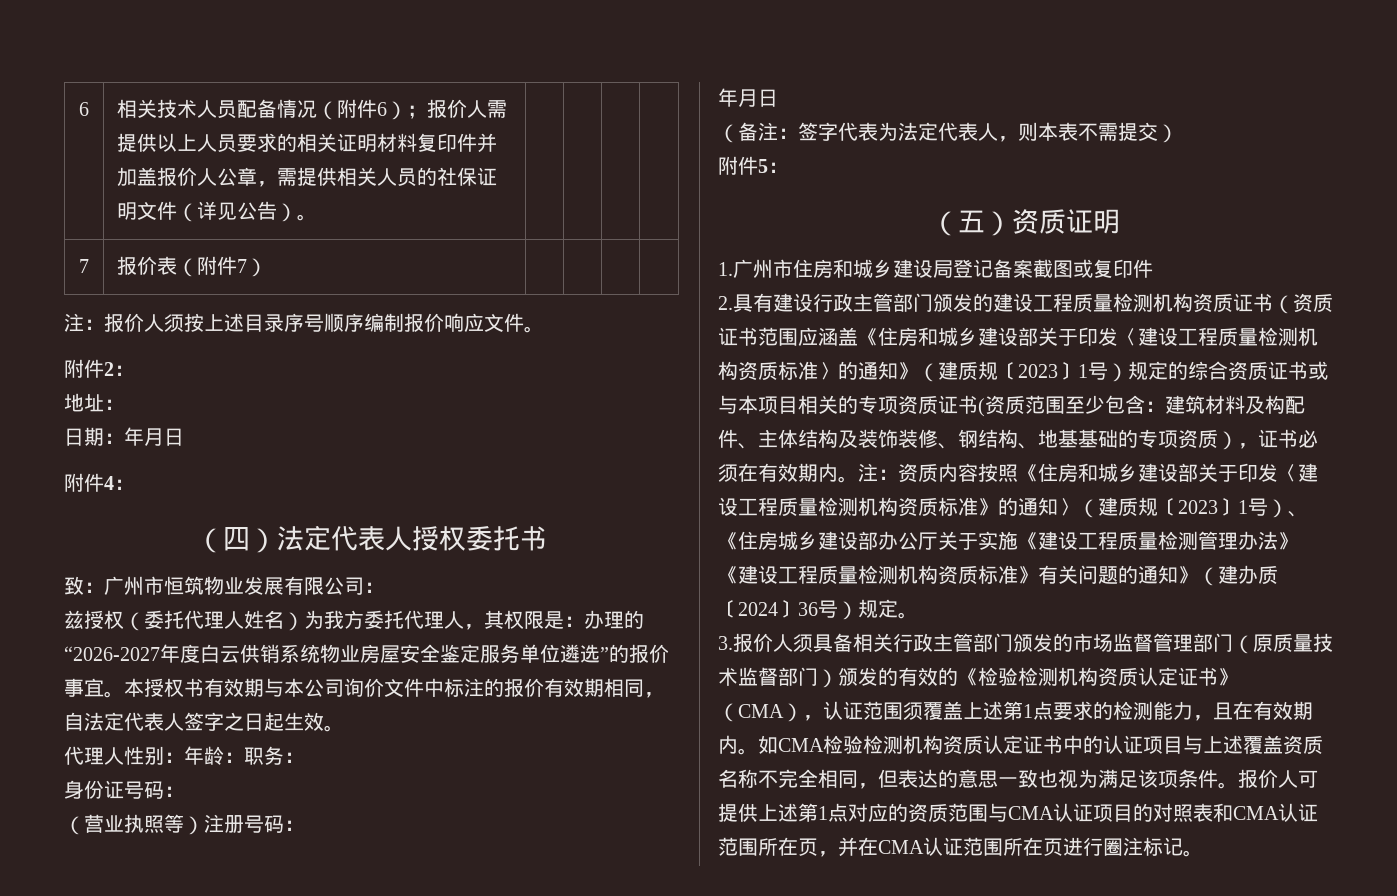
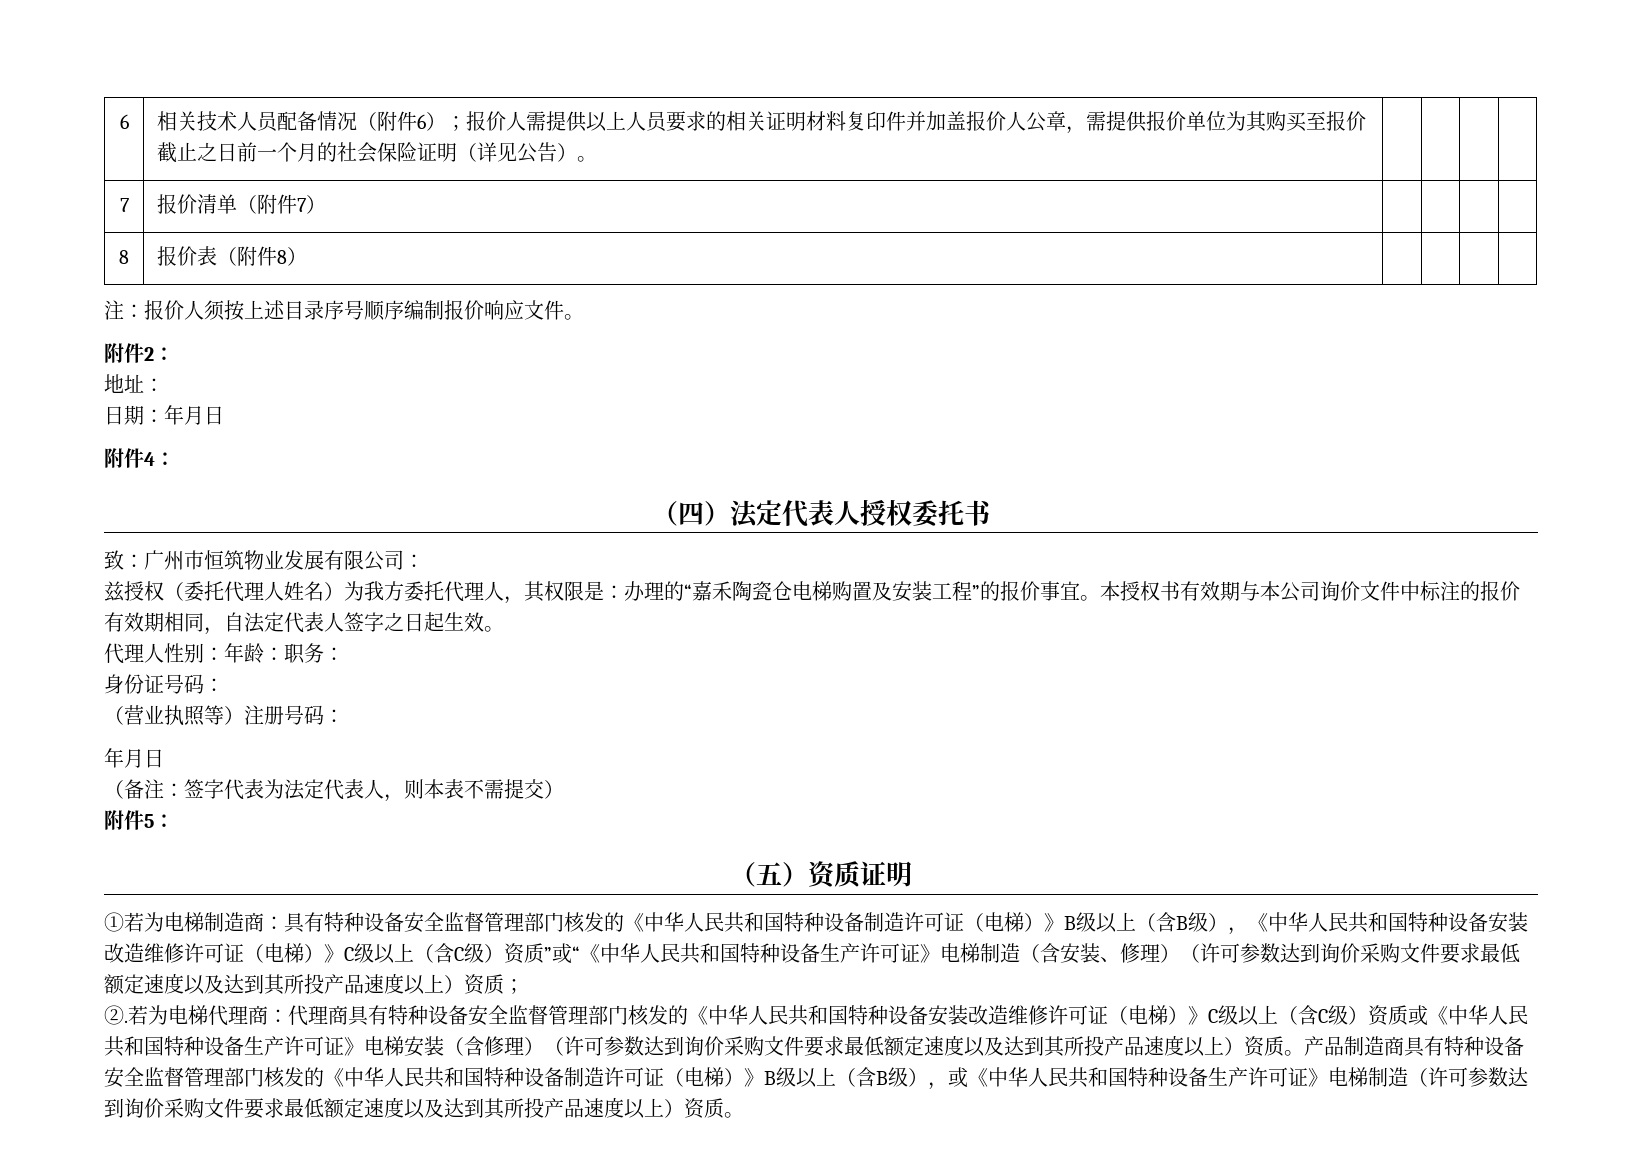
[337,167,498,187] [117,201,178,220] 相关人员的社保证明文件 -> [1146,111,1367,132] [157,142,458,163] 报价单位为其购买至报价截止之日前一个月的社会保险证明
(89, 266) none -> [157,194,327,214] [119,250,129,264] | 报价清单（附件7） | | | | // 8
[237,259,248,273] 7 -> [277,250,288,264] 8
[64,644,600,663] “2026-2027年度白云供销系统物业房屋安全鉴定服务单位遴选 -> [684,581,972,602] “嘉禾陶瓷仓电梯购置及安装工程
[718,259,1153,279] [718,293,1333,314] [718,327,1318,346] [718,361,1328,382] [718,395,1305,417] [718,429,1318,450] [718,463,1318,483] [718,497,1308,518] [718,531,1298,550] [718,565,1278,586] [718,599,918,620] [718,633,1333,654] [718,667,1238,688] [718,701,1313,722] [718,735,1323,755] [718,769,1318,789] [718,803,1318,823] [718,837,1183,857] 1.广州市住房和城乡建设局登记备案截图或复印件 // 2.具有建设行政主管部门颁发的建设工程质量检测机构资质证书（资质证书范围应涵盖《住房和城乡建设部关于印发〈建设工程质量检测机构资质标准〉的通知》（建质规〔2023〕1号）规定的综合资质证书或与本项目相关的专项资质证书(资质范围至少包含：建筑材料及构配件、主体结构及装饰装修、钢结构、地基基础的专项资质），证书必须在有效期内。注：资质内容按照《住房和城乡建设部关于印发〈建设工程质量检测机构资质标准》的通知〉（建质规〔2023〕1号）、《住房城乡建设部办公厅关于实施《建设工程质量检测管理办法》《建设工程质量检测机构资质标准》有关问题的通知》（建办质〔2024〕36号）规定。 // 3.报价人须具备相关行政主管部门颁发的市场监督管理部门（原质量技术监督部门）颁发的有效的《检验检测机构资质认定证书》（CMA），认证范围须覆盖上述第1点要求的检测能力，且在有效期内。如CMA检验检测机构资质认定证书中的认证项目与上述覆盖资质名称不完全相同，但表达的意思一致也视为满足该项条件。报价人可提供上述第1点对应的资质范围与CMA认证项目的对照表和CMA认证范围所在页，并在CMA认证范围所在页进行圈注标记 -> [104,912,1528,935] [104,943,1520,964] [104,973,524,995] [104,1005,1528,1026] [104,1035,1524,1057] [104,1067,1528,1090] [104,1097,724,1119] ①若为电梯制造商：具有特种设备安全监督管理部门核发的《中华人民共和国特种设备制造许可证（电梯）》B级以上（含B级），《中华人民共和国特种设备安装改造维修许可证（电梯）》C级以上（含C级）资质”或“《中华人民共和国特种设备生产许可证》电梯制造（含安装、修理）（许可参数达到询价采购文件要求最低额定速度以及达到其所投产品速度以上）资质； // ②.若为电梯代理商：代理商具有特种设备安全监督管理部门核发的《中华人民共和国特种设备安装改造维修许可证（电梯）》C级以上（含C级）资质或《中华人民共和国特种设备生产许可证》电梯安装（含修理）（许可参数达到询价采购文件要求最低额定速度以及达到其所投产品速度以上）资质。产品制造商具有特种设备安全监督管理部门核发的《中华人民共和国特种设备制造许可证（电梯）》B级以上（含B级），或《中华人民共和国特种设备生产许可证》电梯制造（许可参数达到询价采购文件要求最低额定速度以及达到其所投产品速度以上）资质

